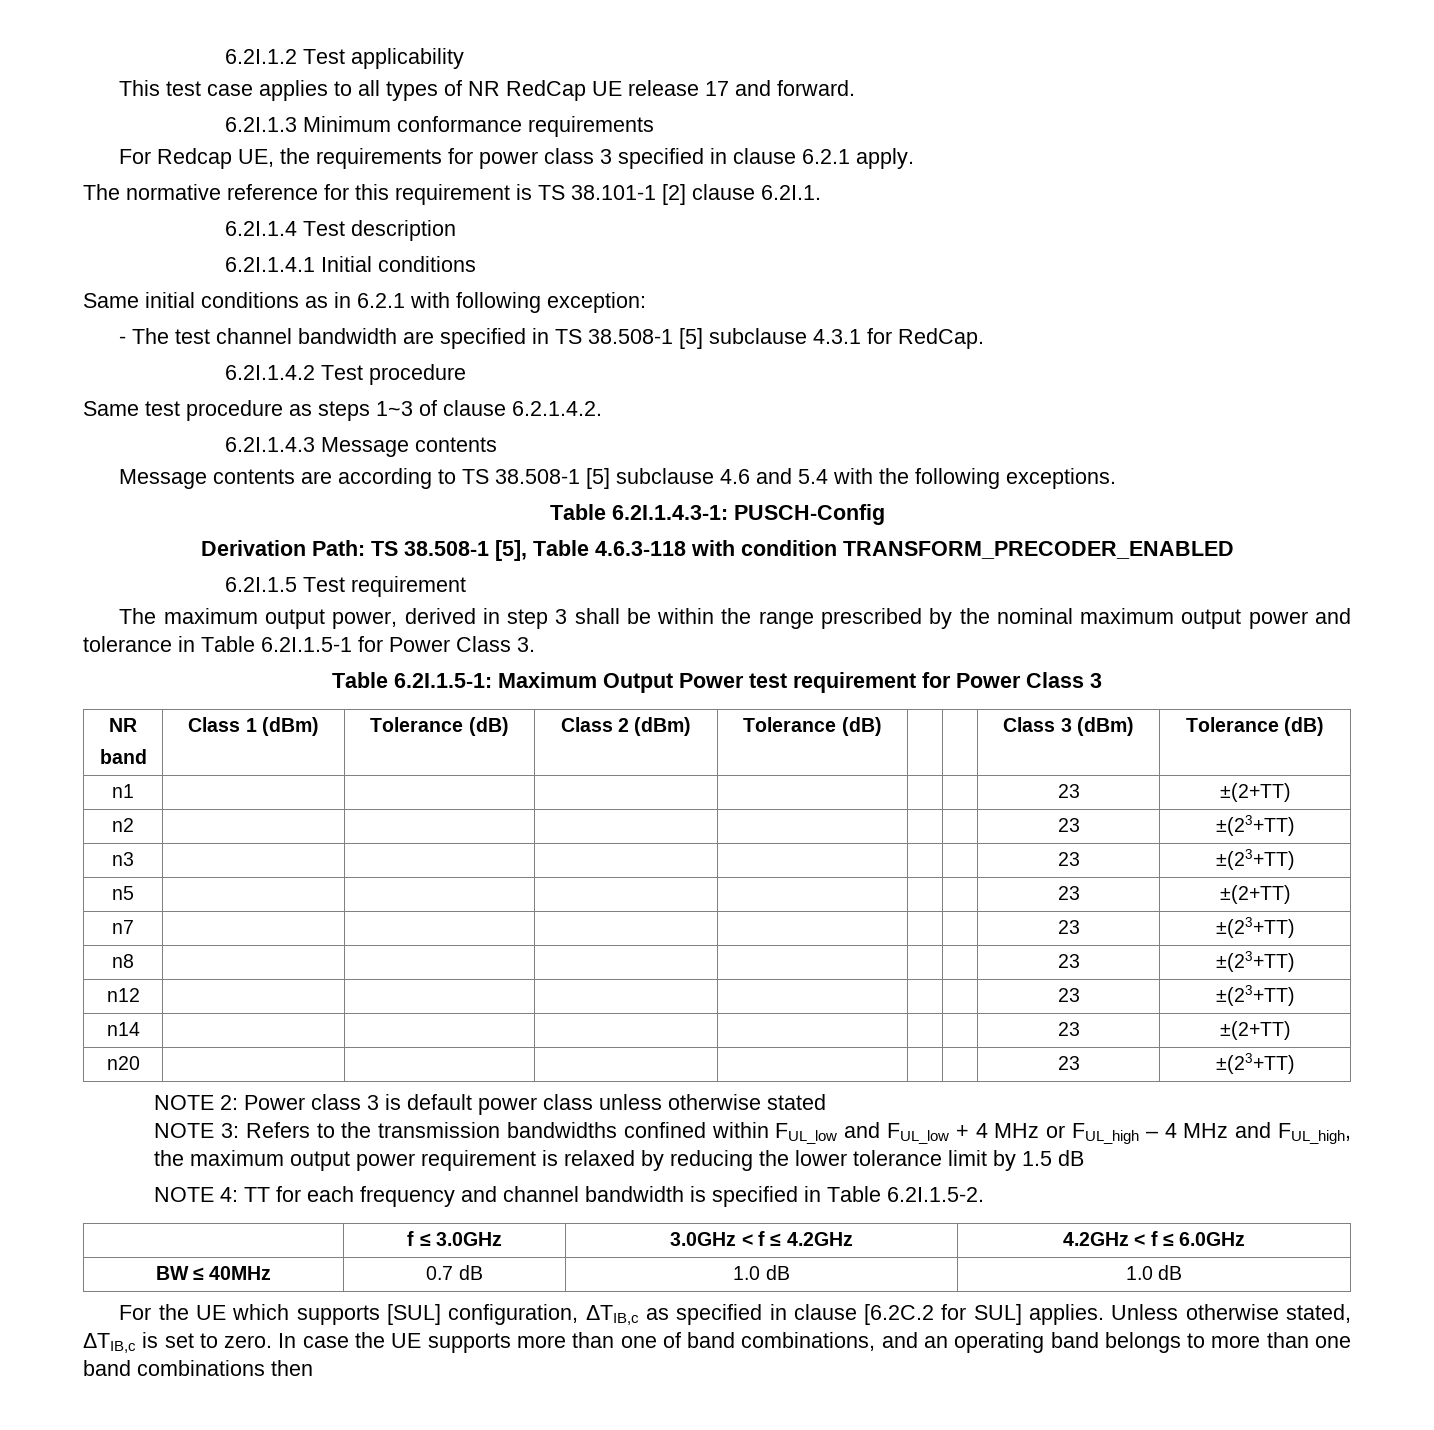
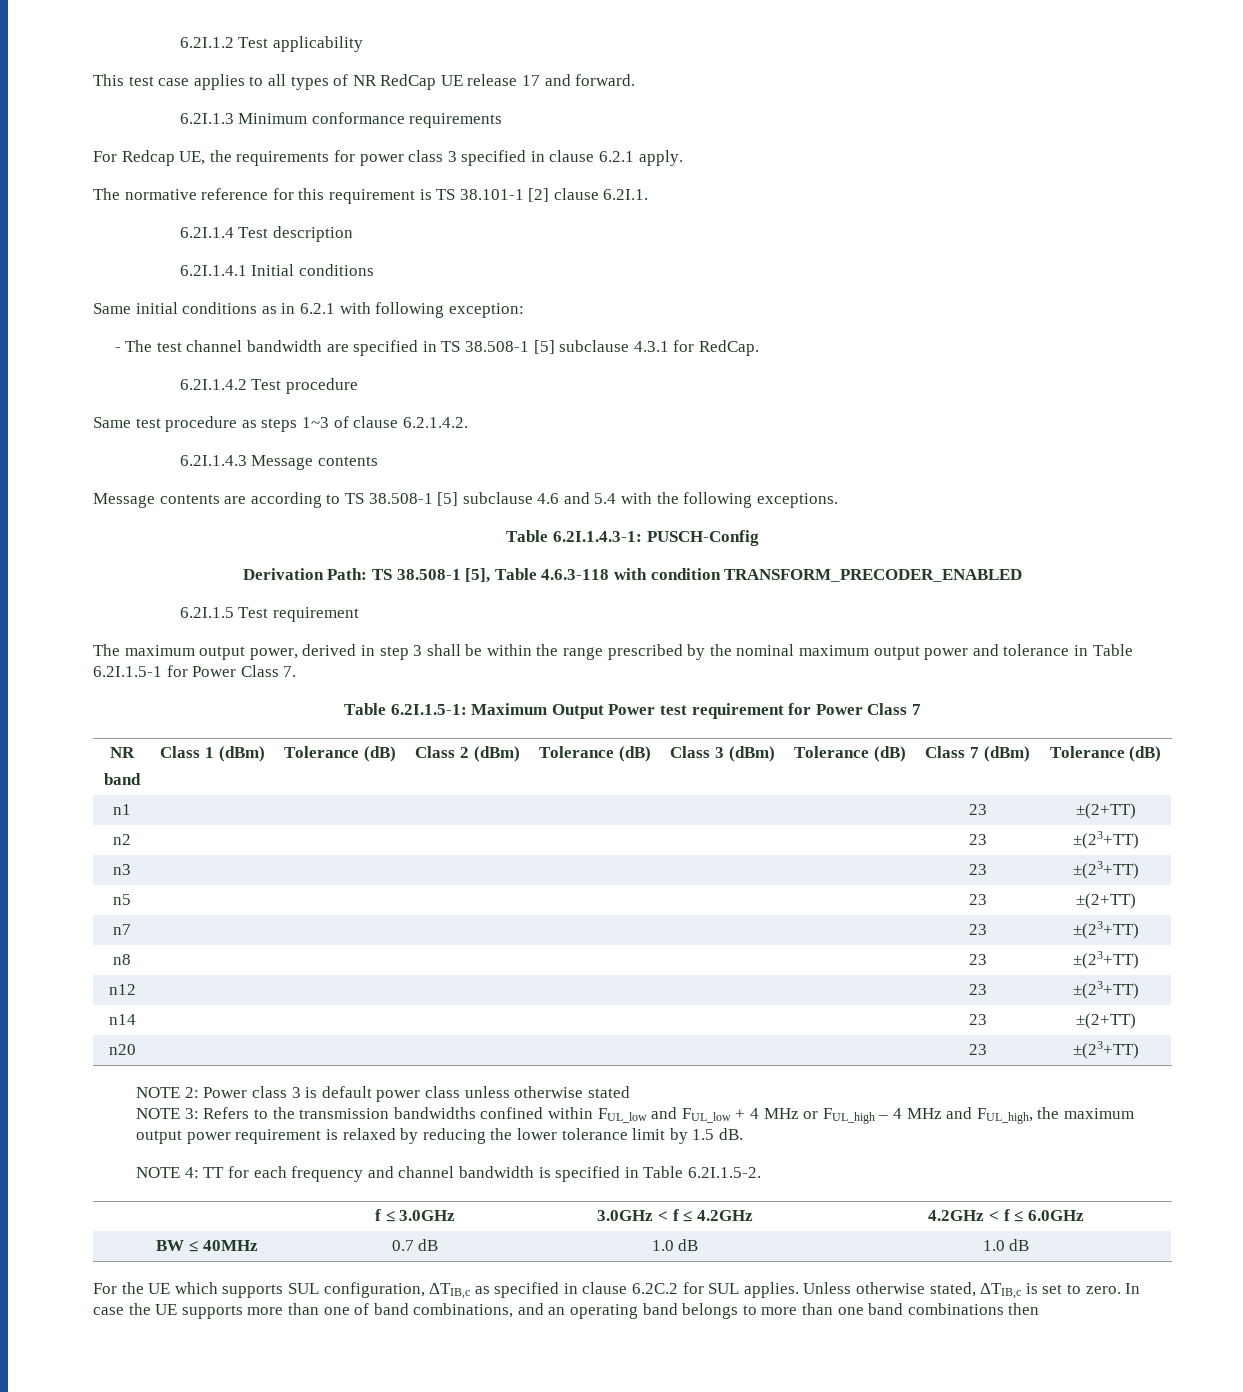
[517,637,535,652] 3. -> [283,666,297,677] 7.
[1090,673,1102,688] 3 -> [911,704,921,715] 7
[1003,717,1072,732] | | Class 3 -> [670,746,775,762] [794,746,906,762] [925,746,979,758] Class 3 (dBm) | Tolerance (dB) | Class 7
[1058,1150,1085,1166] dB -> [718,1128,743,1140] dB.
[386,1304,441,1325] [SUL] -> [287,1283,319,1294] SUL
[864,1304,1022,1325] [6.2C.2 for SUL] -> [632,1282,740,1294] 6.2C.2 for SUL

